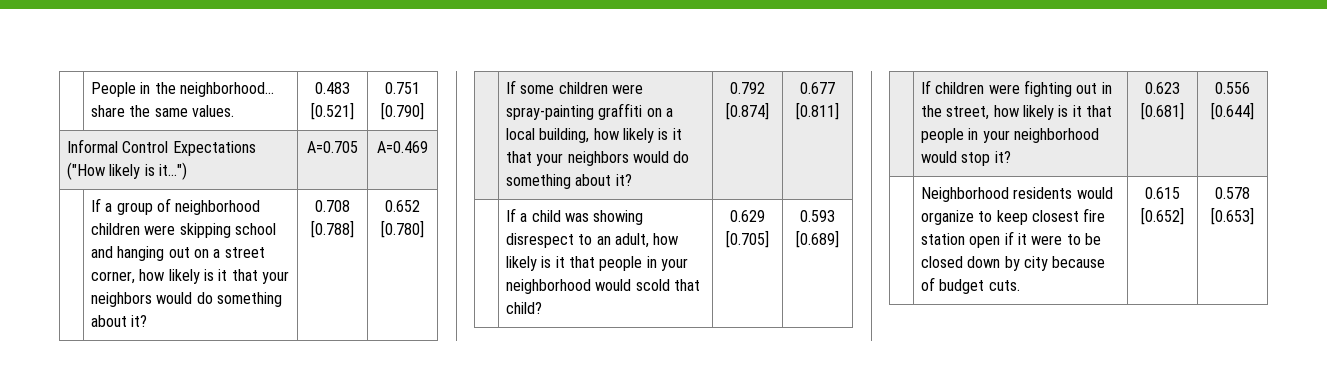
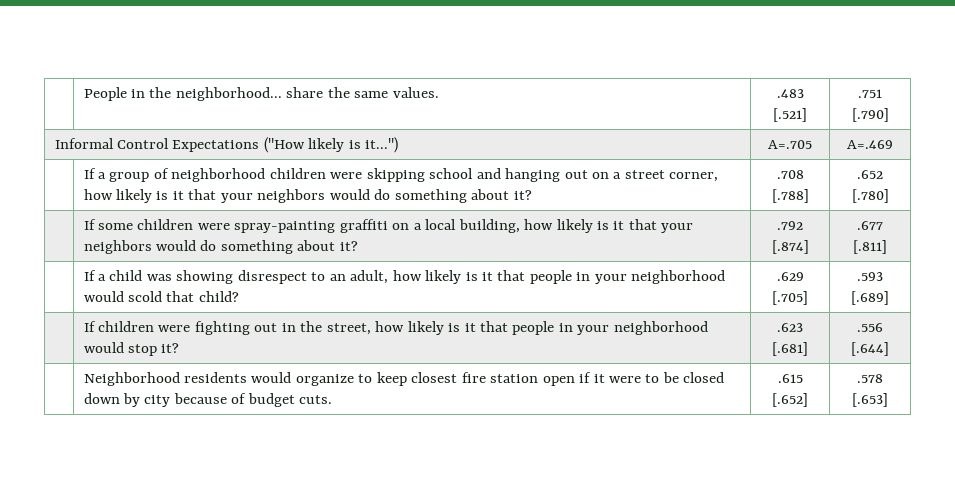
[315,82,350,94] [311,102,354,120] [385,82,420,94] [381,102,424,120] 0.483 [0.521] | 0.751 [0.790] -> [776,89,804,98] [773,108,807,122] [858,89,882,98] [851,108,889,122] .483 [.521] | .751 [.790]
[307,141,358,153] [377,141,428,153] A=0.705 | A=0.469 -> [768,140,812,149] [847,140,893,149] A=.705 | A=.469
[315,200,350,212] [311,220,354,238] [385,200,420,212] [381,220,424,238] 0.708 [0.788] | 0.652 [0.780] -> [776,170,804,179] [771,189,809,203] [857,170,883,179] [851,189,889,203] .708 [.788] | .652 [.780]
[730,82,765,94] [726,102,769,120] [800,82,835,94] [796,102,839,120] 0.792 [0.874] | 0.677 [0.811] -> [777,221,803,230] [771,240,809,254] [857,221,883,230] [853,240,887,254] .792 [.874] | .677 [.811]
[730,210,765,222] [726,230,769,248] [800,210,835,222] [796,230,839,248] 0.629 [0.705] | 0.593 [0.689] -> [776,272,804,281] [772,291,808,305] [857,272,883,281] [851,291,889,305] .629 [.705] | .593 [.689]
[1145,82,1180,94] [1141,102,1184,120] [1215,82,1250,94] [1211,102,1254,120] 0.623 [0.681] | 0.556 [0.644] -> [777,323,803,332] [772,342,808,356] [857,323,883,332] [851,342,889,356] .623 [.681] | .556 [.644]
[1145,187,1180,199] [1141,207,1184,225] [1215,187,1250,199] [1211,207,1254,225] 0.615 [0.652] | 0.578 [0.653] -> [777,374,803,383] [772,393,808,407] [857,374,883,383] [852,393,888,407] .615 [.652] | .578 [.653]

